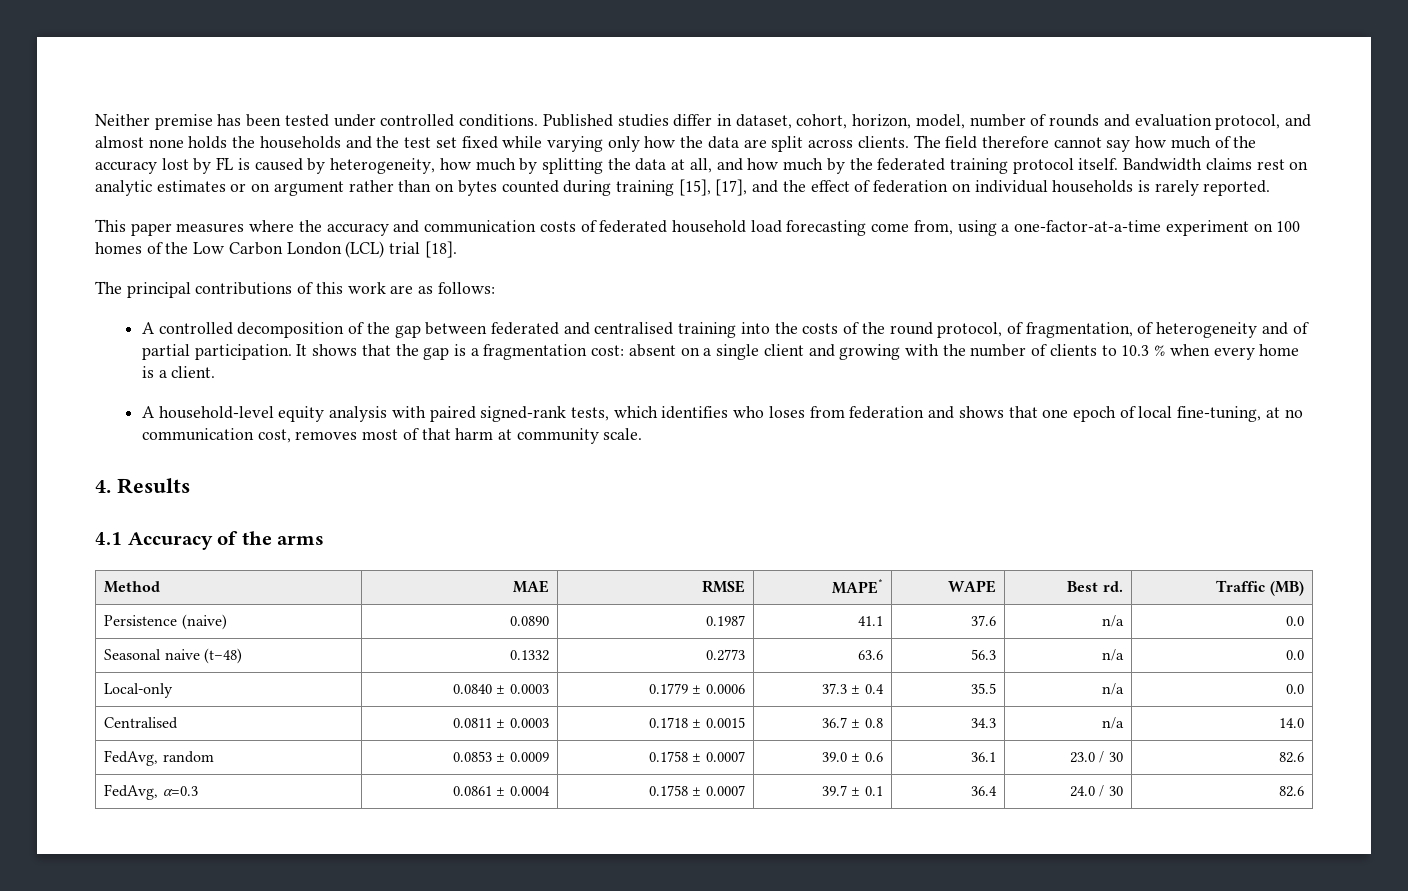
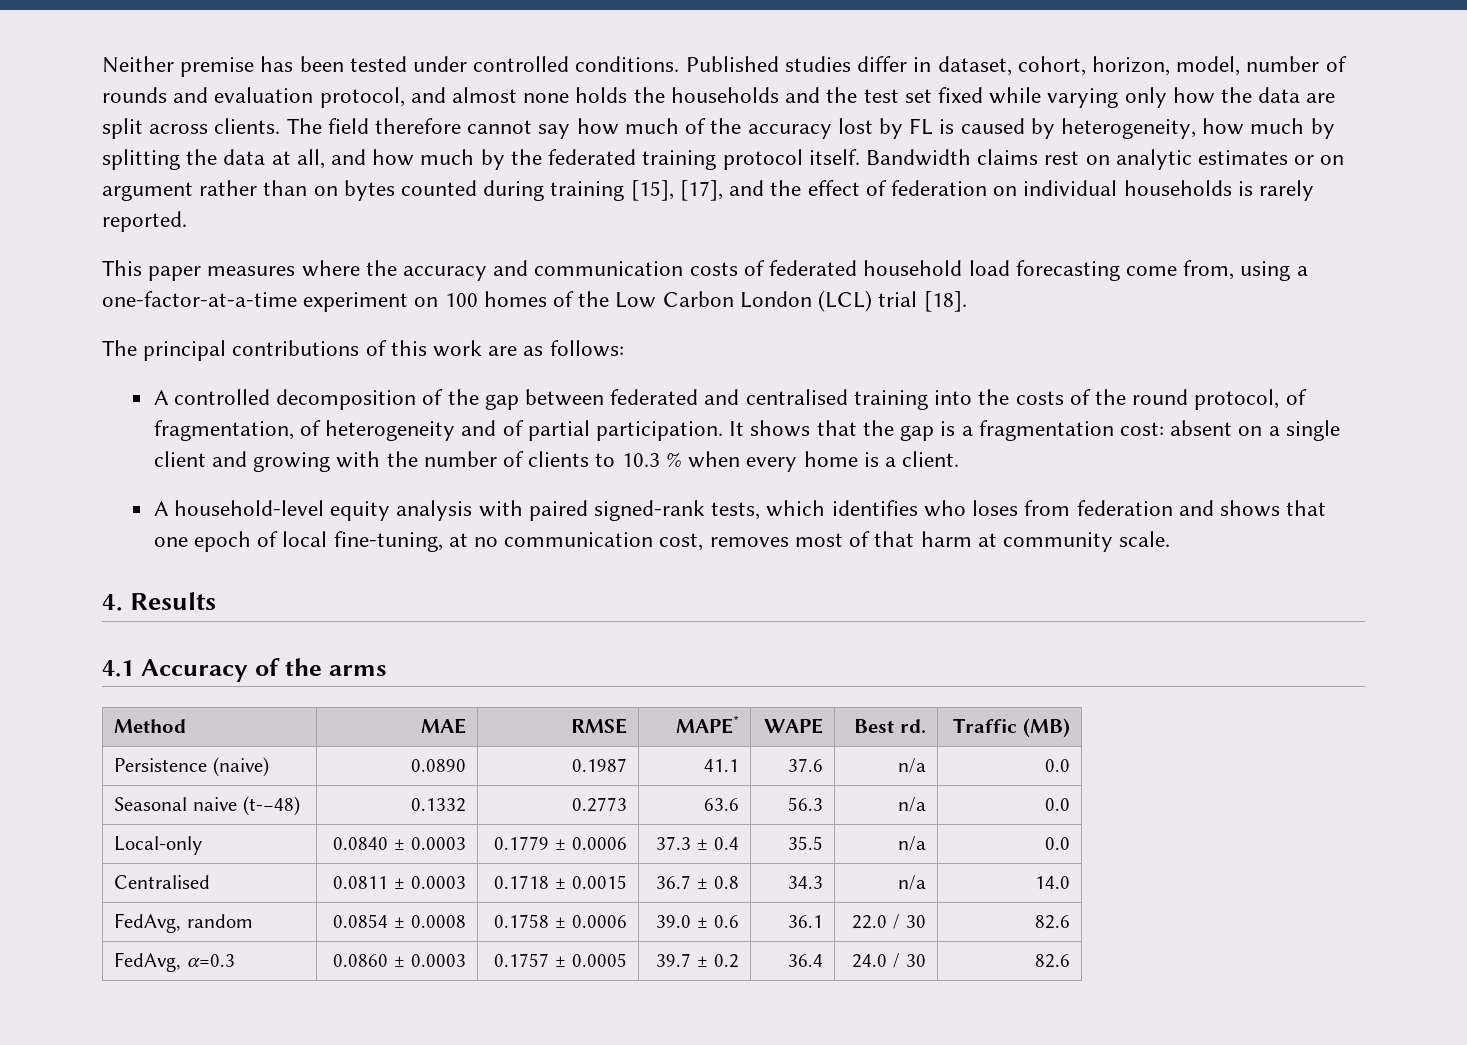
[204,648,243,664] (t–48) -> [242,796,300,816] (t-−48)
[452,751,549,762] [648,751,745,762] 0.0853 ± 0.0009 | 0.1758 ± 0.0007 -> [333,914,466,928] [494,914,627,928] 0.0854 ± 0.0008 | 0.1758 ± 0.0006
[1069,752,1095,763] 23.0 -> [852,915,888,929] 22.0
[452,786,550,796] [648,785,745,796] 0.0861 ± 0.0004 | 0.1758 ± 0.0007 -> [333,954,466,967] [494,953,627,967] 0.0860 ± 0.0003 | 0.1757 ± 0.0005
[864,786,883,796] 0.1 -> [713,954,739,968] 0.2

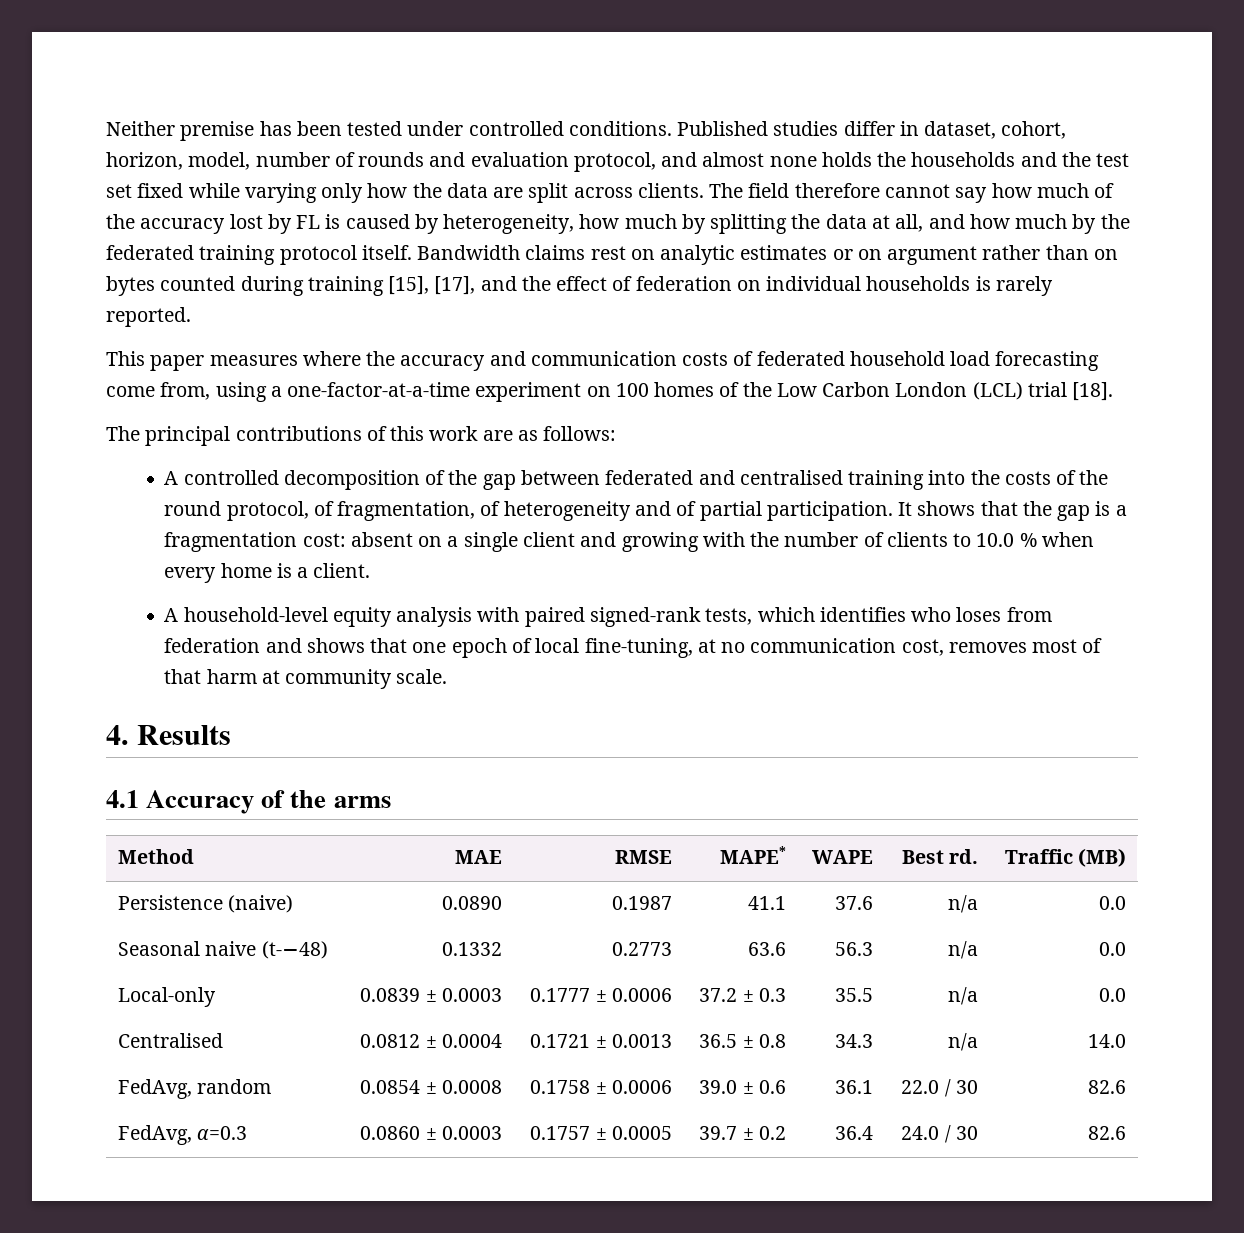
[621,453,660,467] 10.3 -> [976,533,1015,547] 10.0
[333,837,466,850] [494,836,627,850] [656,836,739,850] 0.0840 ± 0.0003 | 0.1779 ± 0.0006 | 37.3 ± 0.4 -> [360,988,502,1002] [530,988,672,1002] [699,988,786,1002] 0.0839 ± 0.0003 | 0.1777 ± 0.0006 | 37.2 ± 0.3
[333,876,466,889] [494,875,627,889] [656,875,692,889] 0.0811 ± 0.0003 | 0.1718 ± 0.0015 | 36.7 -> [360,1034,502,1048] [530,1034,672,1048] [699,1034,738,1048] 0.0812 ± 0.0004 | 0.1721 ± 0.0013 | 36.5

